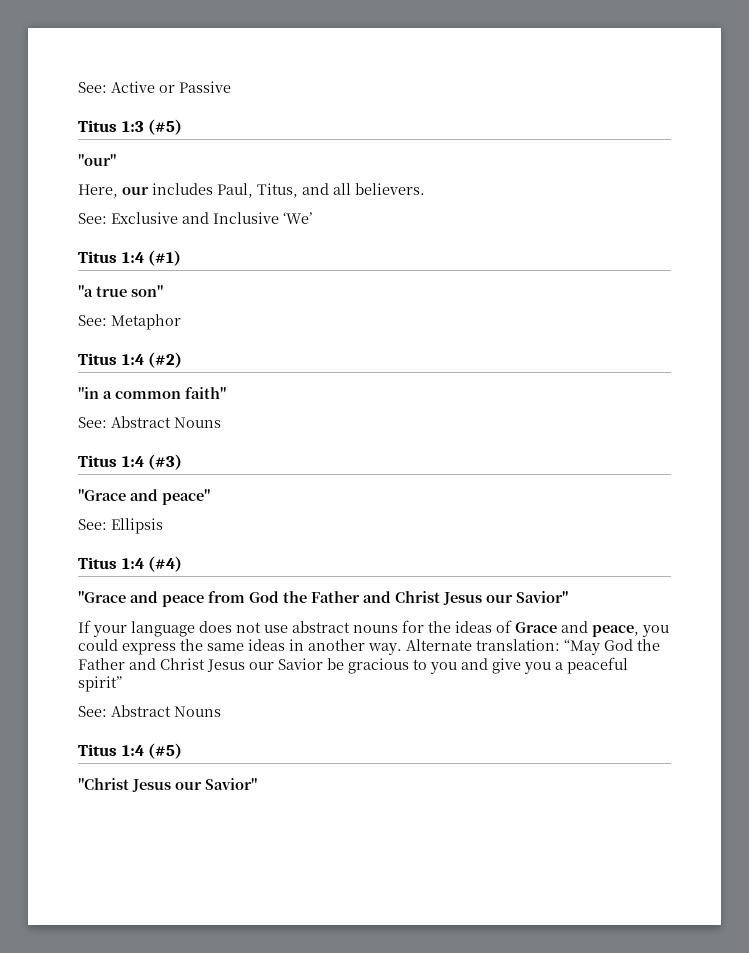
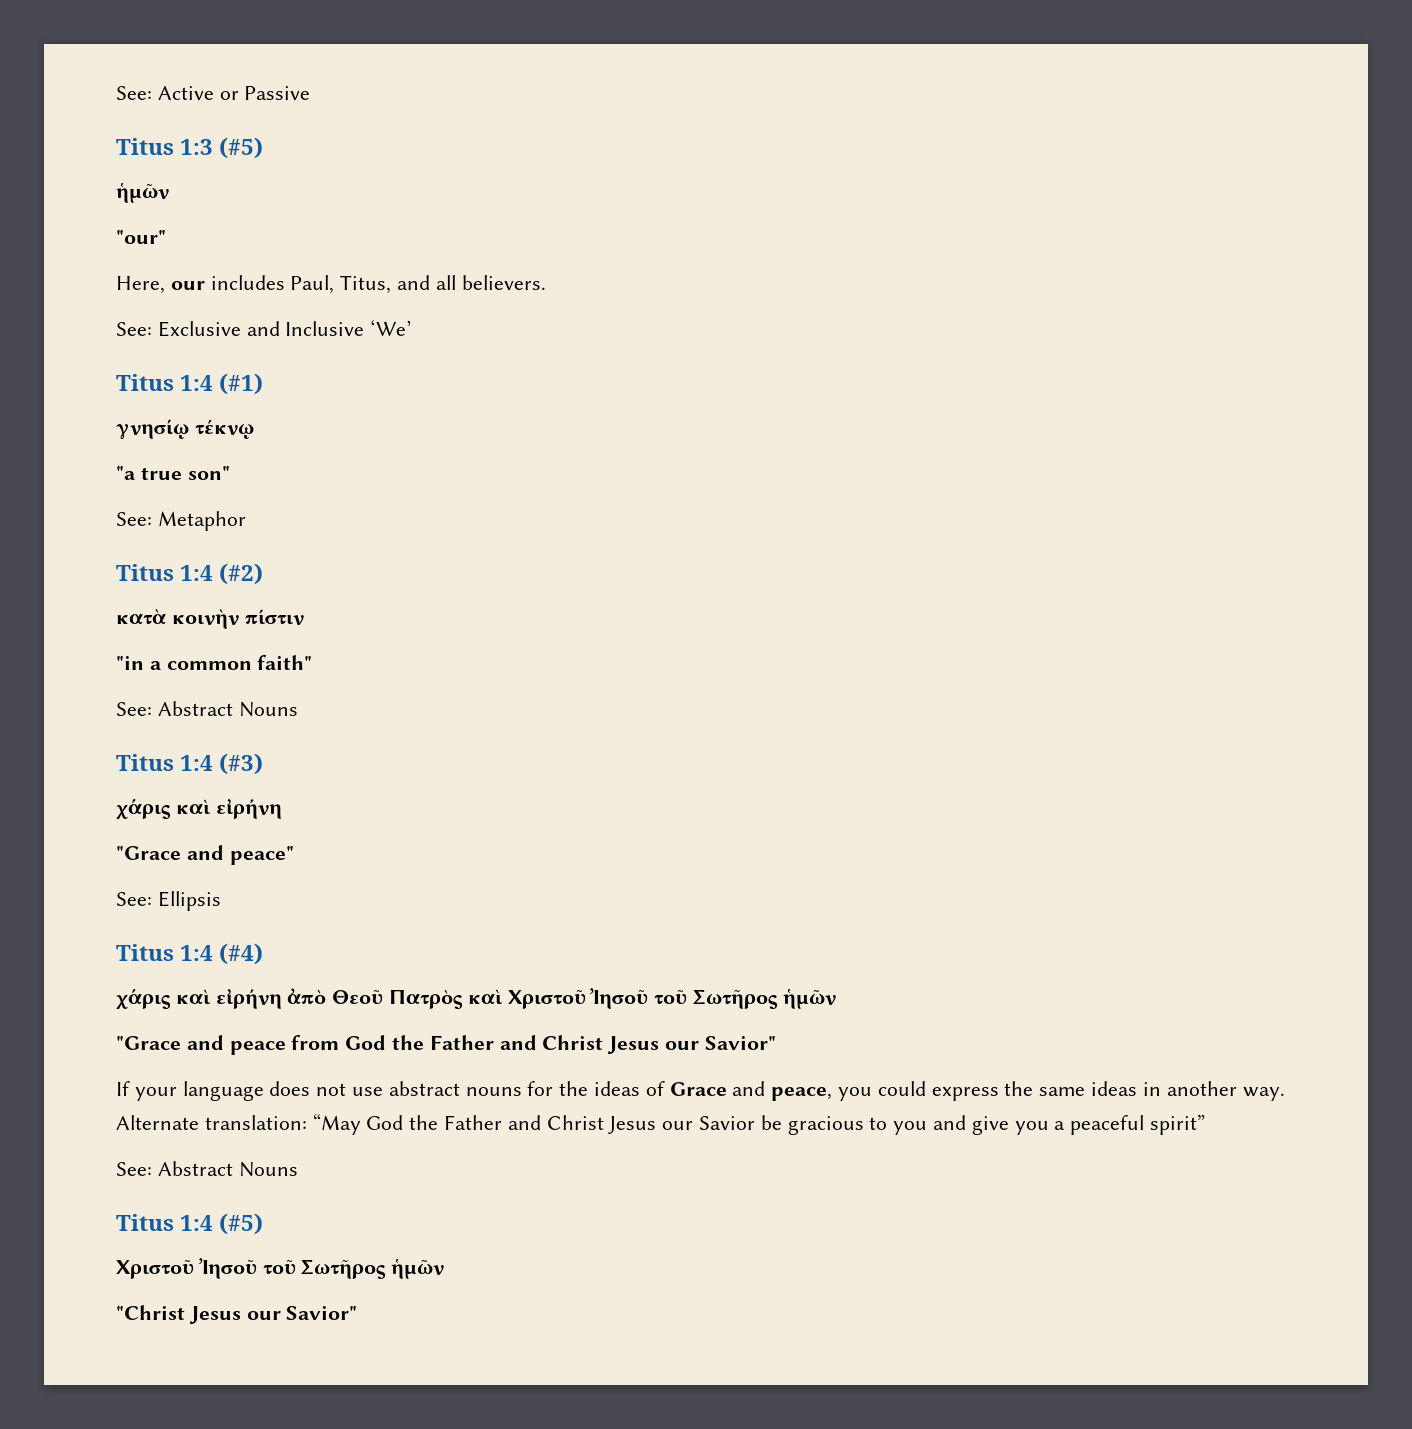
(183, 127) none -> [116,183,169,203] // ἡμῶν
(182, 258) none -> [116,419,254,439] // γνησίῳ τέκνῳ
(183, 360) none -> [116,609,304,629] // κατὰ κοινὴν πίστιν
(183, 462) none -> [116,798,282,820] // χάρις καὶ εἰρήνη
(183, 564) none -> [116,988,836,1010] // χάρις καὶ εἰρήνη ἀπὸ Θεοῦ Πατρὸς καὶ Χριστοῦ Ἰησοῦ τοῦ Σωτῆρος ἡμῶν
(183, 751) none -> [116,1258,445,1279] // Χριστοῦ Ἰησοῦ τοῦ Σωτῆρος ἡμῶν

